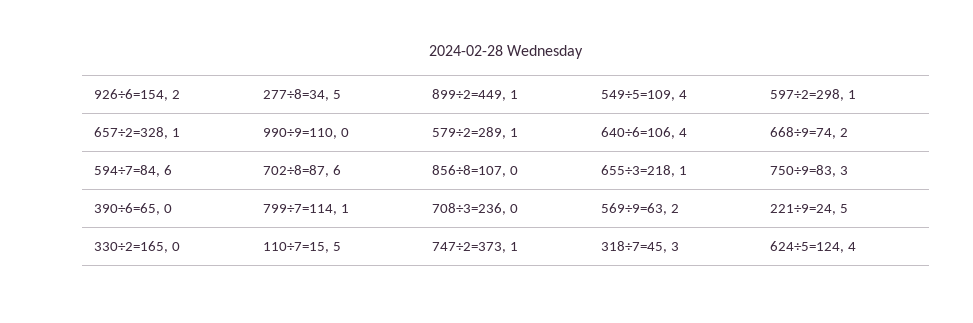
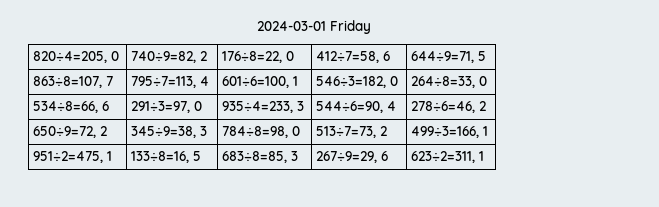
[428,45,584,59] [93,89,180,101] [262,89,341,101] [431,89,518,101] [600,90,687,101] [769,89,856,101] [93,127,180,139] [262,128,349,139] [431,127,518,139] [600,127,687,139] [769,127,848,139] [93,165,172,177] [262,165,341,177] [431,165,518,177] [600,165,687,177] [769,165,848,177] [93,203,172,215] [262,204,349,215] [431,203,518,215] [600,203,679,215] [769,204,848,215] [93,241,180,253] [262,242,341,253] [431,242,518,253] [600,241,679,253] [769,241,856,253] 2024-02-28 Wednesday // 926÷6=154, 2 | 277÷8=34, 5 | 899÷2=449, 1 | 549÷5=109, 4 | 597÷2=298, 1 // 657÷2=328, 1 | 990÷9=110, 0 | 579÷2=289, 1 | 640÷6=106, 4 | 668÷9=74, 2 // 594÷7=84, 6 | 702÷8=87, 6 | 856÷8=107, 0 | 655÷3=218, 1 | 750÷9=83, 3 // 390÷6=65, 0 | 799÷7=114, 1 | 708÷3=236, 0 | 569÷9=63, 2 | 221÷9=24, 5 // 330÷2=165, 0 | 110÷7=15, 5 | 747÷2=373, 1 | 318÷7=45, 3 | 624÷5=124, 4 -> [256,20,371,34] [33,51,120,63] [131,51,208,63] [222,51,295,63] [316,51,391,63] [411,51,487,63] [33,76,114,88] [131,76,210,88] [222,76,299,88] [316,76,399,88] [411,76,488,88] [33,101,110,113] [131,101,203,113] [222,101,305,113] [316,101,397,113] [411,101,487,113] [33,126,108,138] [131,126,208,138] [222,126,301,138] [316,126,388,138] [411,126,489,138] [33,151,113,163] [131,151,202,163] [222,151,299,163] [316,151,389,163] [411,151,485,163] 2024-03-01 Friday // 820÷4=205, 0 | 740÷9=82, 2 | 176÷8=22, 0 | 412÷7=58, 6 | 644÷9=71, 5 // 863÷8=107, 7 | 795÷7=113, 4 | 601÷6=100, 1 | 546÷3=182, 0 | 264÷8=33, 0 // 534÷8=66, 6 | 291÷3=97, 0 | 935÷4=233, 3 | 544÷6=90, 4 | 278÷6=46, 2 // 650÷9=72, 2 | 345÷9=38, 3 | 784÷8=98, 0 | 513÷7=73, 2 | 499÷3=166, 1 // 951÷2=475, 1 | 133÷8=16, 5 | 683÷8=85, 3 | 267÷9=29, 6 | 623÷2=311, 1

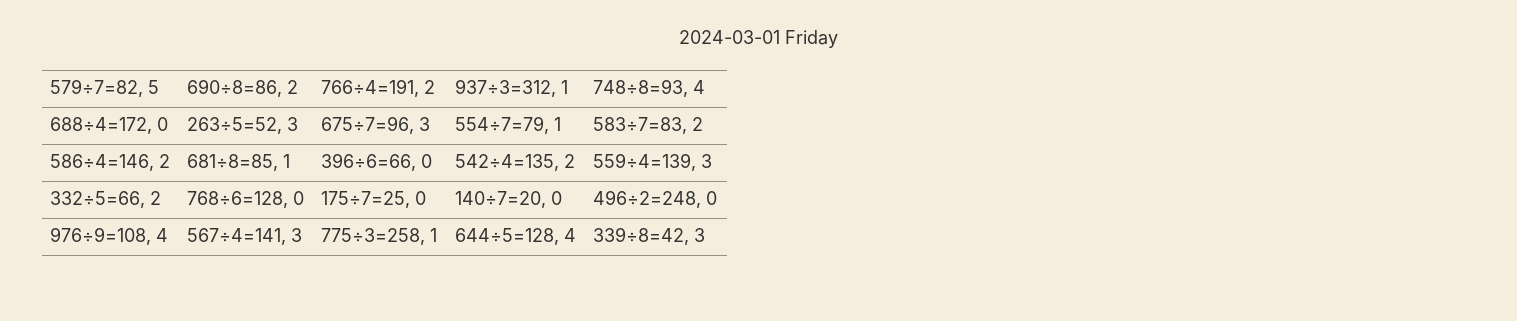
[33,51,120,63] [131,51,208,63] [222,51,295,63] [316,51,391,63] [411,51,487,63] [33,76,114,88] [131,76,210,88] [222,76,299,88] [316,76,399,88] [411,76,488,88] [33,101,110,113] [131,101,203,113] [222,101,305,113] [316,101,397,113] [411,101,487,113] [33,126,108,138] [131,126,208,138] [222,126,301,138] [316,126,388,138] [411,126,489,138] [33,151,113,163] [131,151,202,163] [222,151,299,163] [316,151,389,163] [411,151,485,163] 820÷4=205, 0 | 740÷9=82, 2 | 176÷8=22, 0 | 412÷7=58, 6 | 644÷9=71, 5 // 863÷8=107, 7 | 795÷7=113, 4 | 601÷6=100, 1 | 546÷3=182, 0 | 264÷8=33, 0 // 534÷8=66, 6 | 291÷3=97, 0 | 935÷4=233, 3 | 544÷6=90, 4 | 278÷6=46, 2 // 650÷9=72, 2 | 345÷9=38, 3 | 784÷8=98, 0 | 513÷7=73, 2 | 499÷3=166, 1 // 951÷2=475, 1 | 133÷8=16, 5 | 683÷8=85, 3 | 267÷9=29, 6 | 623÷2=311, 1 -> [49,79,159,97] [186,79,298,97] [320,79,435,97] [454,79,568,97] [592,79,705,97] [49,117,168,134] [186,117,298,134] [320,116,430,134] [454,116,561,134] [592,117,703,134] [49,154,170,171] [186,154,290,171] [320,153,432,171] [454,154,575,171] [592,153,712,171] [49,191,161,208] [186,191,304,208] [320,191,426,208] [454,191,562,208] [592,190,717,208] [49,227,168,245] [186,228,302,245] [320,228,437,245] [454,228,576,245] [592,227,705,245] 579÷7=82, 5 | 690÷8=86, 2 | 766÷4=191, 2 | 937÷3=312, 1 | 748÷8=93, 4 // 688÷4=172, 0 | 263÷5=52, 3 | 675÷7=96, 3 | 554÷7=79, 1 | 583÷7=83, 2 // 586÷4=146, 2 | 681÷8=85, 1 | 396÷6=66, 0 | 542÷4=135, 2 | 559÷4=139, 3 // 332÷5=66, 2 | 768÷6=128, 0 | 175÷7=25, 0 | 140÷7=20, 0 | 496÷2=248, 0 // 976÷9=108, 4 | 567÷4=141, 3 | 775÷3=258, 1 | 644÷5=128, 4 | 339÷8=42, 3

